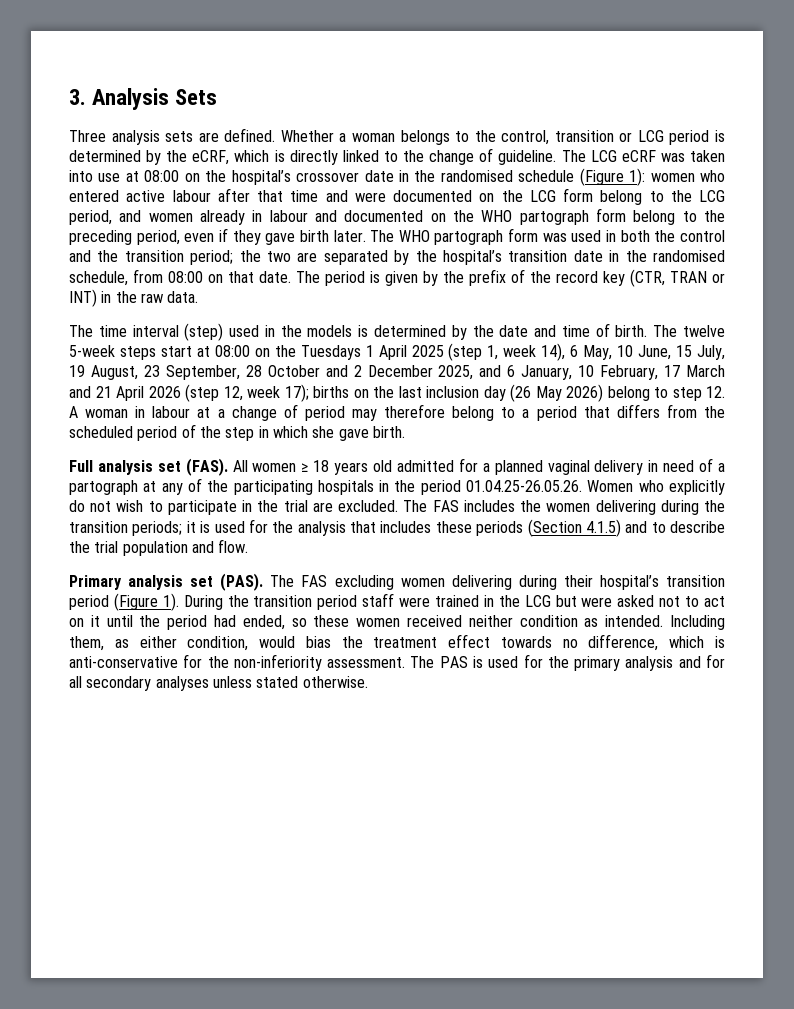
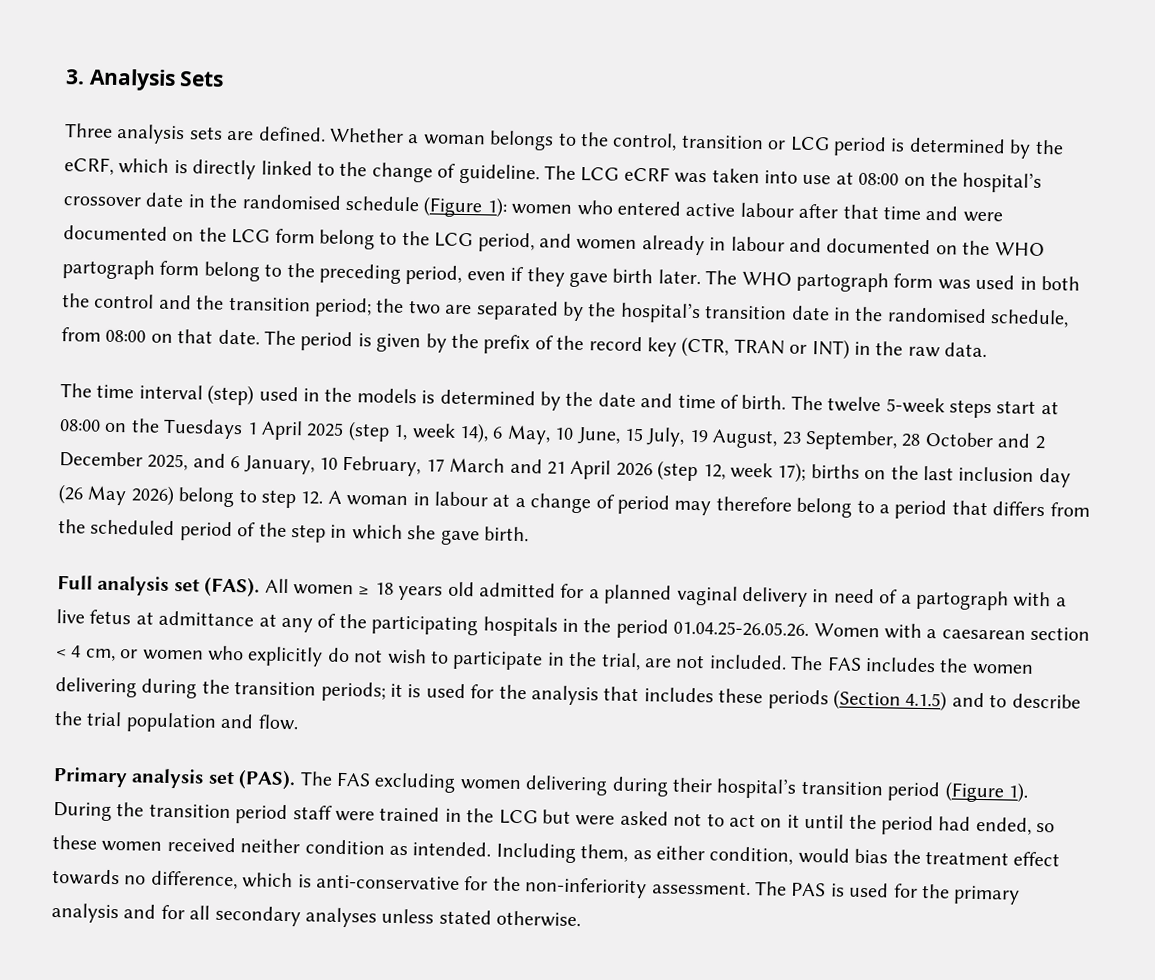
(138, 487) none -> [1013,591,1067,608] [56,609,255,627] with a live fetus at admittance
(634, 486) none -> [883,623,1091,641] [56,645,204,662] with a caesarean section < 4 cm, or women
[283,500,399,512] trial are excluded. -> [600,652,787,671] trial, are not included.

